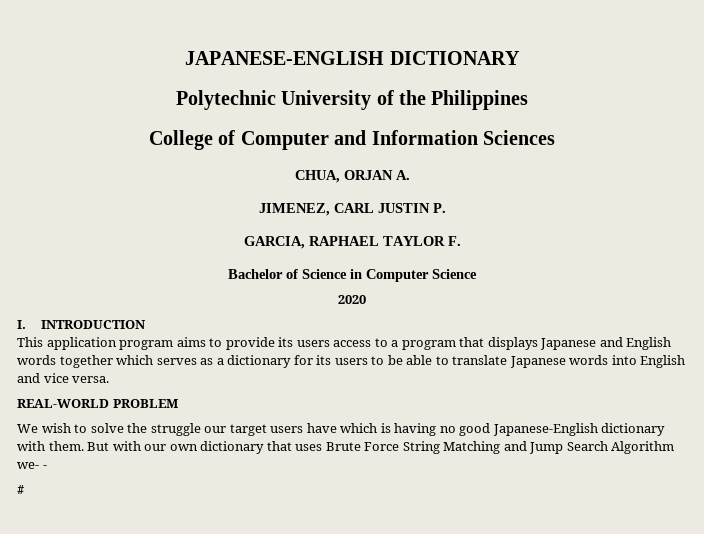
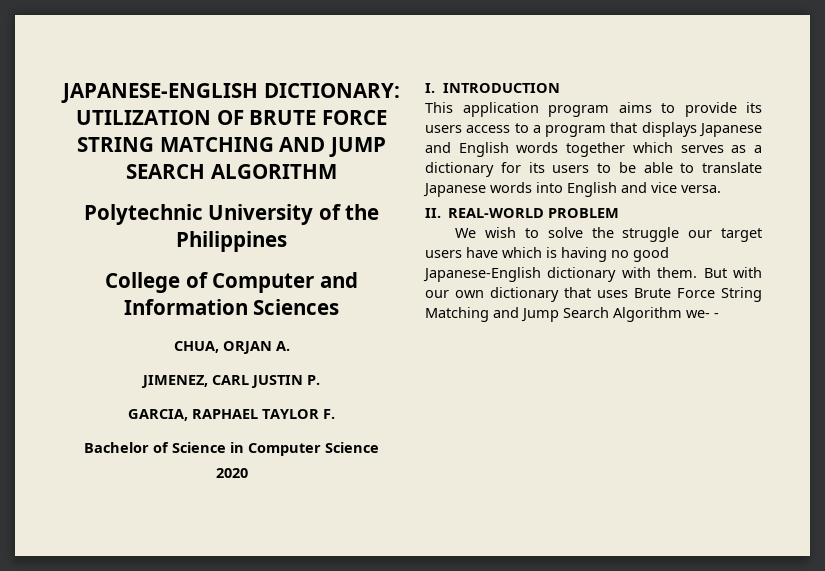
[389,51,520,65] DICTIONARY -> [263,83,400,98] [76,110,387,125] [77,137,386,157] [126,164,337,179] DICTIONARY: UTILIZATION OF BRUTE FORCE STRING MATCHING AND JUMP SEARCH ALGORITHM
(110, 379) none -> [425,208,441,218] II.
[17,485,24,494] // # -> (719, 315) none

